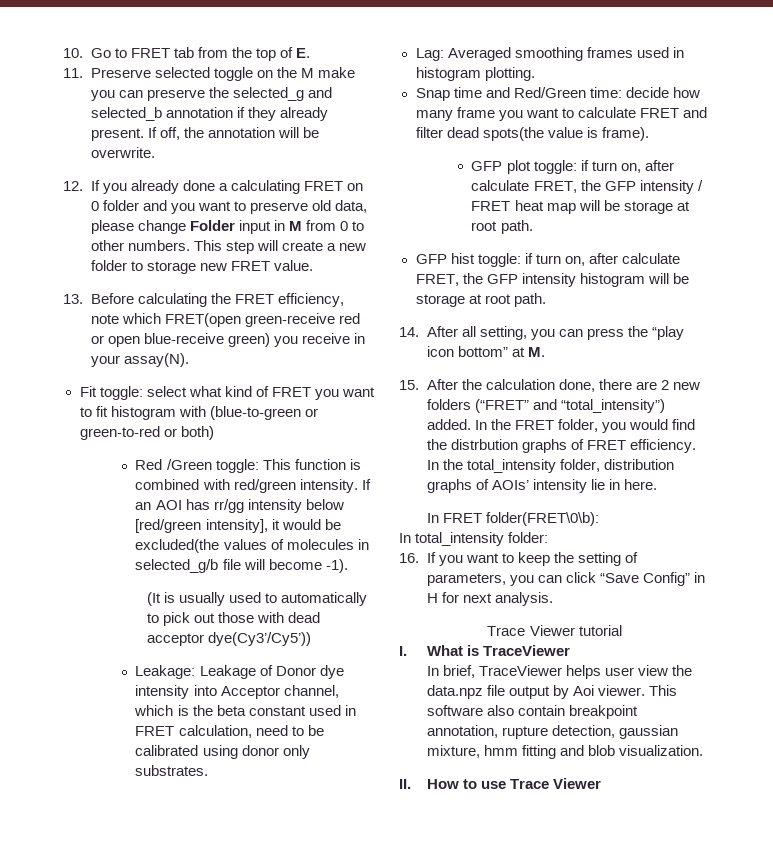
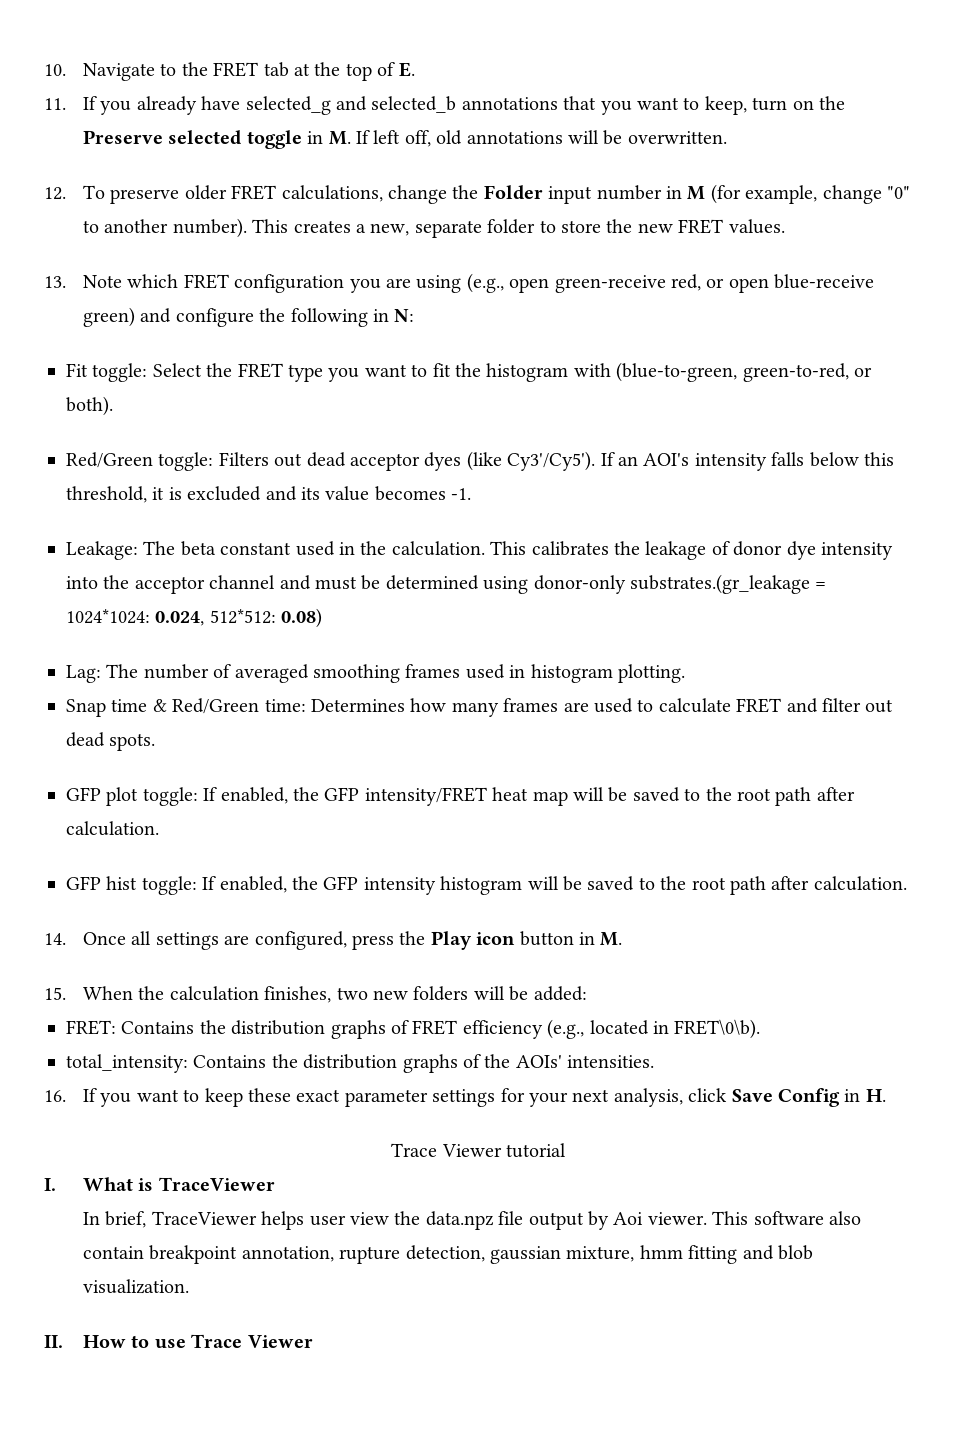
[90,48,128,58] Go to -> [82,62,208,81] Navigate to the
[198,47,229,58] from -> [293,63,310,76] at
[90,67,356,81] [90,87,333,101] [90,107,329,121] [90,127,320,141] [90,147,155,158] Preserve selected toggle on the M make you can preserve the selected_g and selected_b annotation if they already present. If off, the annotation will be overwrite. -> [82,96,845,115] [82,130,727,149] If you already have selected_g and selected_b annotations that you want to keep, turn on the Preserve selected toggle in M. If left off, old annotations will be overwritten.
[90,180,364,194] [90,200,368,214] [90,220,187,234] If you already done a calculating FRET on 0 folder and you want to preserve old data, please change -> [82,185,479,204] To preserve older FRET calculations, change the
(272, 227) none -> [596,185,662,200] number
[306,220,365,231] [90,240,367,254] [90,260,197,274] from 0 to other numbers. This step will create a new folder to storage -> [710,184,910,204] [82,218,633,238] (for example, change "0" to another number). This creates a new, separate folder to store the
[274,260,314,271] value. -> [728,219,785,234] values.
[90,293,345,307] [90,313,361,327] [90,333,366,347] [90,353,190,367] [79,386,311,400] Before calculating the FRET efficiency, note which FRET(open green-receive red or open blue-receive green) you receive in your assay(N). // Fit toggle: select what kind of FRET -> [82,273,875,293] [82,307,415,327] [66,363,323,382] Note which FRET configuration you are using (e.g., open green-receive red, or open blue-receive green) and configure the following in N: // Fit toggle: Select the FRET type
(108, 411) none -> [454,363,481,377] the
[209,406,318,420] [79,426,214,440] [135,459,361,473] [135,479,371,493] [135,499,344,513] [135,519,341,533] [135,539,369,553] [135,559,348,573] [146,592,368,606] [146,612,321,626] [146,632,312,646] [135,665,344,679] [135,685,339,699] [134,705,356,716] [135,725,324,738] [135,745,310,759] [135,765,209,776] [415,47,511,61] (blue-to-green or green-to-red or both) // Red /Green toggle: This function is combined with red/green intensity. If an AOI has rr/gg intensity below [red/green intensity], it would be excluded(the values of molecules in selected_g/b file will become -1). // (It is usually used to automatically to pick out those with dead acceptor dye(Cy3’/Cy5’)) // Leakage: Leakage of Donor dye intensity into Acceptor channel, which is the beta constant used in FRET calculation, need to be calibrated using donor only substrates. // Lag: Averaged -> [616,362,872,382] [66,396,113,416] [66,451,894,471] [66,486,472,503] [66,541,893,560] [66,574,827,594] [66,608,323,628] [66,664,309,683] (blue-to-green, green-to-red, or both). // Red/Green toggle: Filters out dead acceptor dyes (like Cy3'/Cy5'). If an AOI's intensity falls below this threshold, it is excluded and its value becomes -1. // Leakage: The beta constant used in the calculation. This calibrates the leakage of donor dye intensity into the acceptor channel and must be determined using donor-only substrates.(gr_leakage = 1024*1024: 0.024, 512*512: 0.08) // Lag: The number of averaged
[485,87,510,98] and -> [152,699,167,712] &
[625,87,669,98] decide -> [311,699,405,712] Determines
[456,107,559,121] frame you want -> [503,698,633,713] frames are used
[446,127,649,141] [471,160,674,174] [471,180,703,194] [471,200,690,214] [471,220,533,234] [415,253,680,267] [415,274,459,286] dead spots(the value is frame). // GFP plot toggle: if turn on, after calculate FRET, the GFP intensity / FRET heat map will be storage at root path. // GFP hist toggle: if turn on, after calculate FRET, -> [865,699,894,713] [66,732,156,751] [66,787,855,806] [66,821,159,836] [66,876,287,895] out dead spots. // GFP plot toggle: If enabled, the GFP intensity/FRET heat map will be saved to the root path after calculation. // GFP hist toggle: If enabled,
[415,293,546,307] [399,326,685,340] [426,346,526,357] storage at root path. // 14. After all setting, you can press the “play icon bottom” at -> [587,876,907,895] [44,931,595,950] saved to the root path after calculation. // 14. Once all settings are configured, press the Play icon button in
[426,379,458,390] After -> [82,986,133,1000] When
[559,379,701,392] [426,399,666,413] [426,419,696,433] [426,439,697,453] [426,459,675,473] [426,479,658,493] [426,512,600,526] [399,532,549,546] done, there are 2 new folders (“FRET” and “total_intensity”) added. In the FRET folder, you would find the distrbution graphs of FRET efficiency. In the total_intensity folder, distribution graphs of AOIs’ intensity lie in here. // In FRET folder(FRET\0\b): // In total_intensity folder: -> [264,986,587,1003] [66,1019,761,1039] [66,1054,655,1073] finishes, two new folders will be added: // FRET: Contains the distribution graphs of FRET efficiency (e.g., located in FRET\0\b). // total_intensity: Contains the distribution graphs of the AOIs' intensities.
[554,552,639,566] [426,572,706,586] [426,592,554,606] the setting of parameters, you can click “Save Config” in H for next analysis. -> [247,1088,886,1107] these exact parameter settings for your next analysis, click Save Config in H.

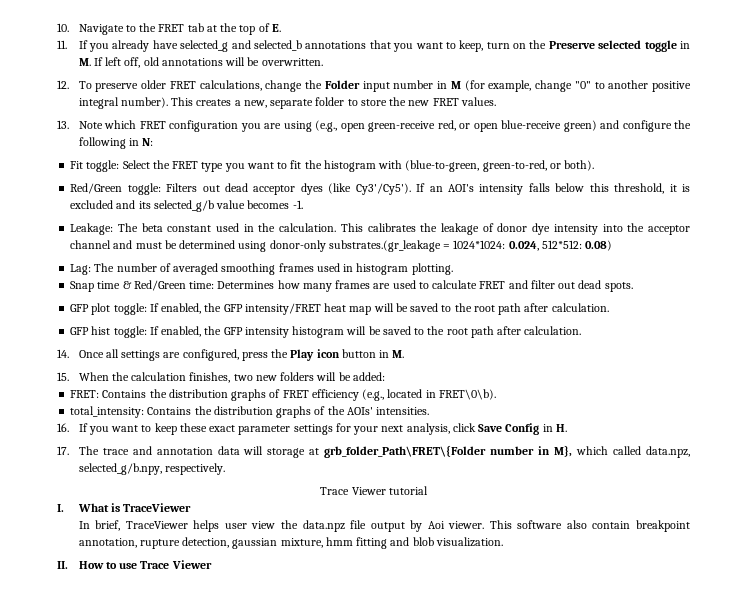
(169, 226) none -> [651,81,691,92] [78,97,119,109] positive integral
(320, 493) none -> [153,200,214,212] selected_g/b
(886, 1095) none -> [57,445,690,458] [78,463,225,475] // 17. The trace and annotation data will storage at grb_folder_Path\FRET\{Folder number in M}, which called data.npz, selected_g/b.npy, respectively.

